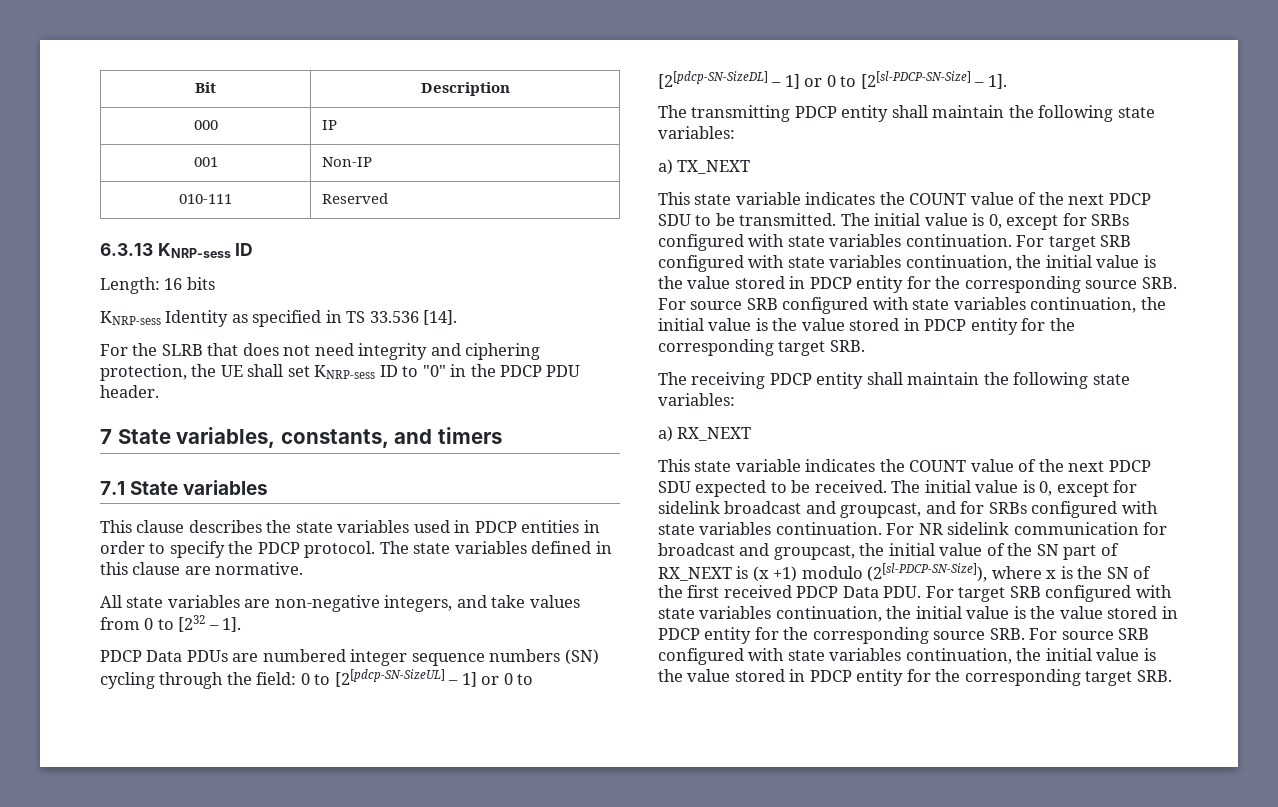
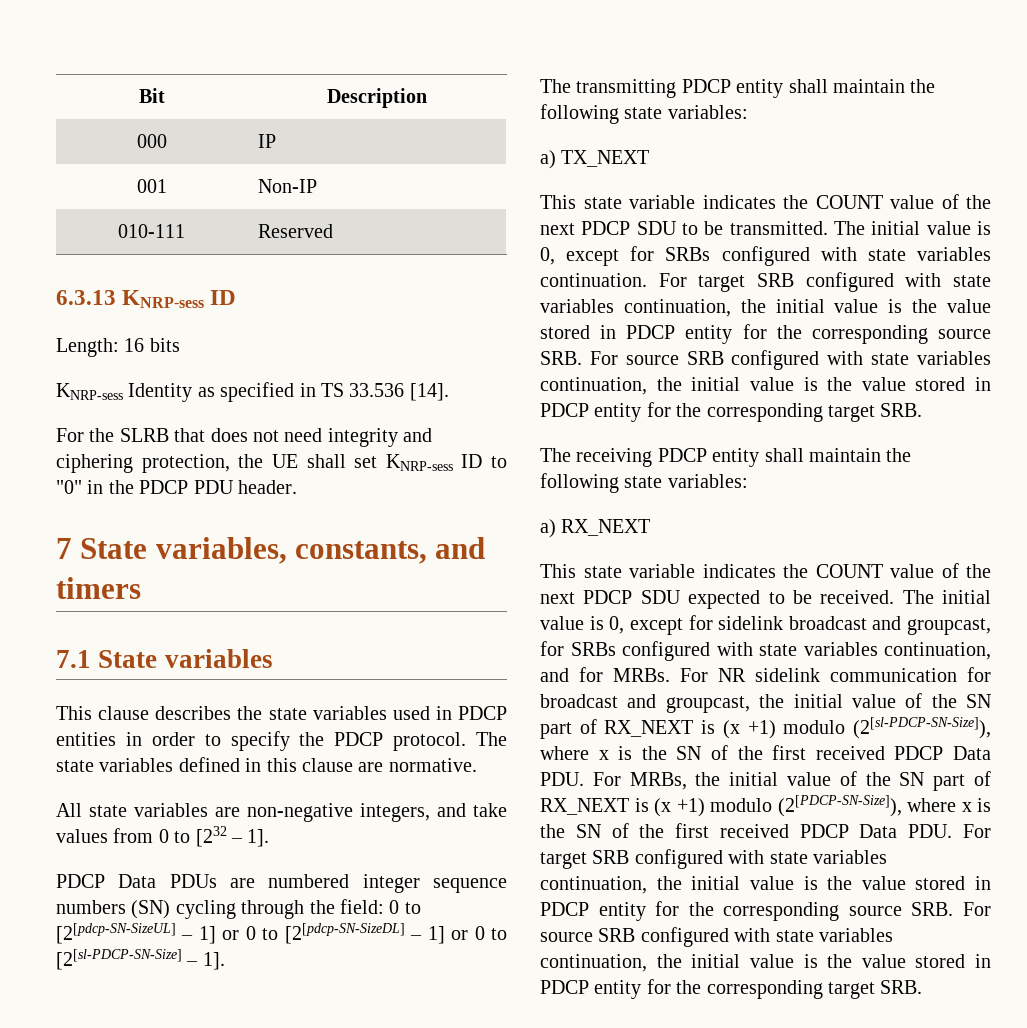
[925,501,1158,518] [658,522,882,535] and for SRBs configured with state variables continuation. -> [540,641,991,661] [540,667,670,682] for SRBs configured with state variables continuation, and for MRBs.
(954, 592) none -> [629,771,991,791] [540,795,991,817] [540,823,991,838] MRBs, the initial value of the SN part of RX_NEXT is (x +1) modulo (2[PDCP-SN-Size]), where x is the SN of the first received PDCP Data PDU. For

